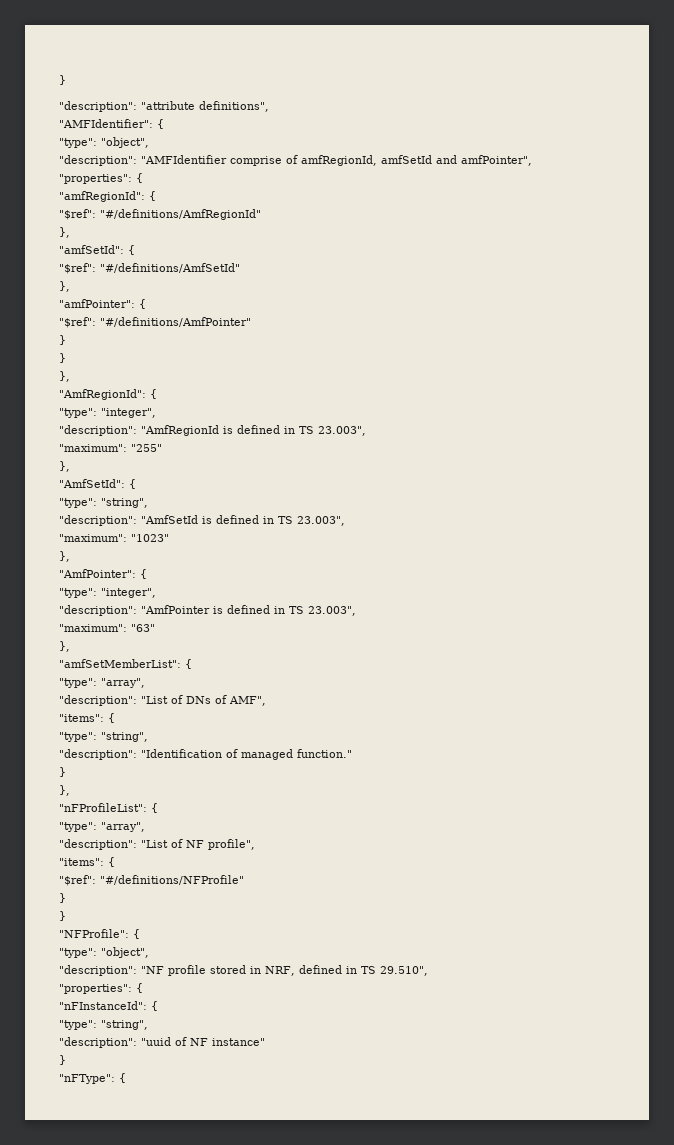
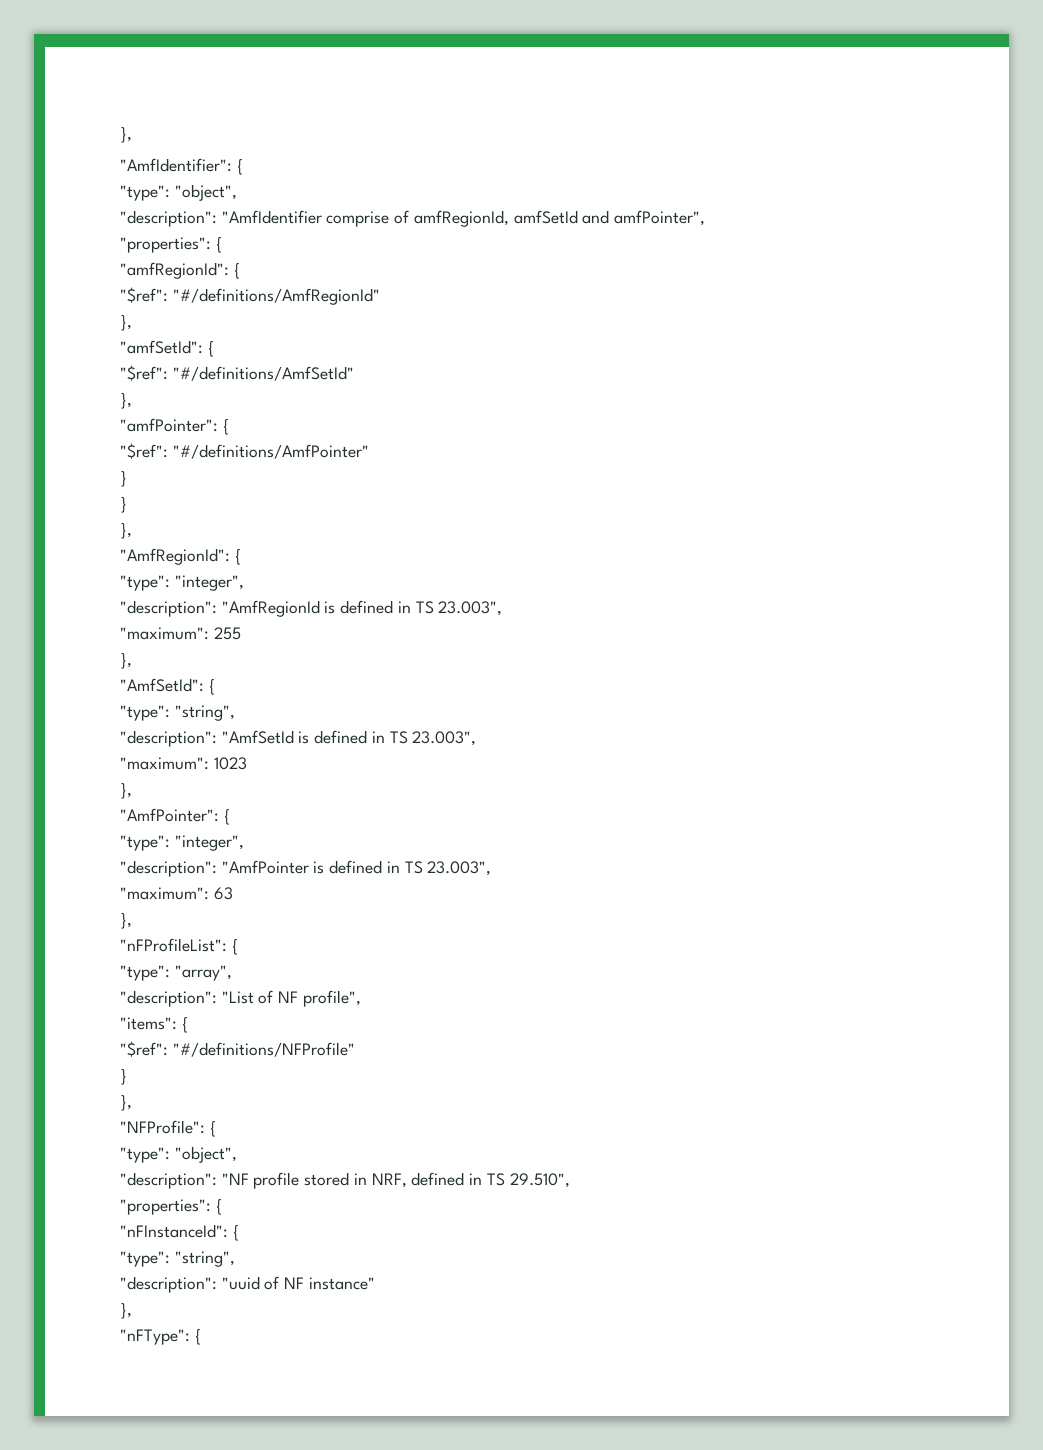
[59,75,66,85] [59,101,269,112] [59,119,164,129] [59,137,149,148] [59,155,227,166] } // "description": "attribute definitions", // "AMFIdentifier": { // "type": "object", // "description": "AMFIdentifier -> [120,126,132,143] [120,158,243,175] [120,184,237,201] [120,210,322,227] }, // "AmfIdentifier": { // "type": "object", // "description": "AmfIdentifier
[131,444,162,452] "255" -> [213,627,241,640] 255
[131,534,169,542] "1023" -> [213,757,247,770] 1023
[131,624,155,632] [59,641,70,652] [59,659,192,669] [59,678,145,688] [59,695,266,706] [59,713,115,723] [59,732,148,742] [59,749,352,760] [59,767,66,777] "63" // }, // "amfSetMemberList": { // "type": "array", // "description": "List of DNs of AMF", // "items": { // "type": "string", // "description": "Identification of managed function." // } -> [213,887,233,900] 63
[59,911,66,921] } -> [120,1094,132,1111] },
[59,1055,66,1065] } -> [120,1302,132,1319] },

